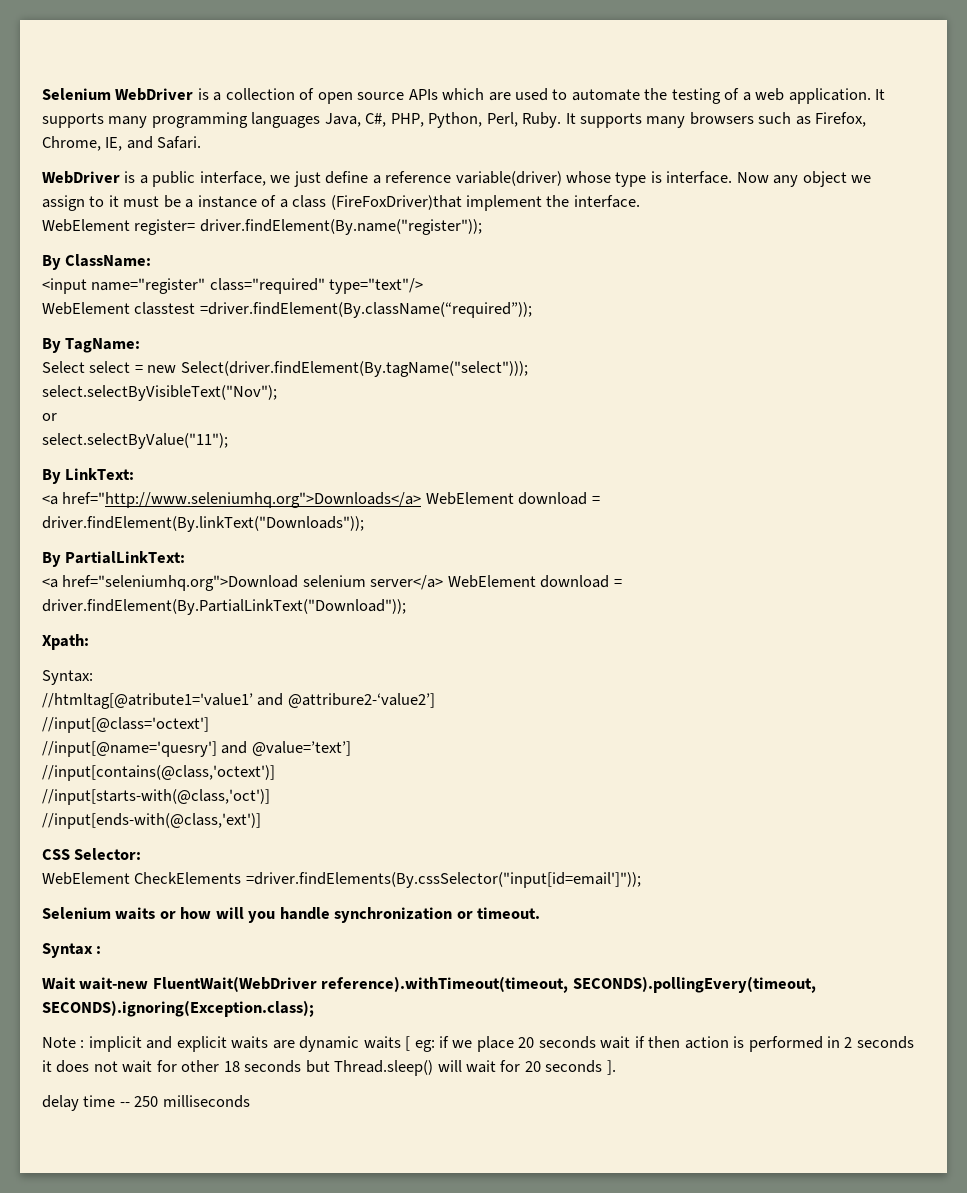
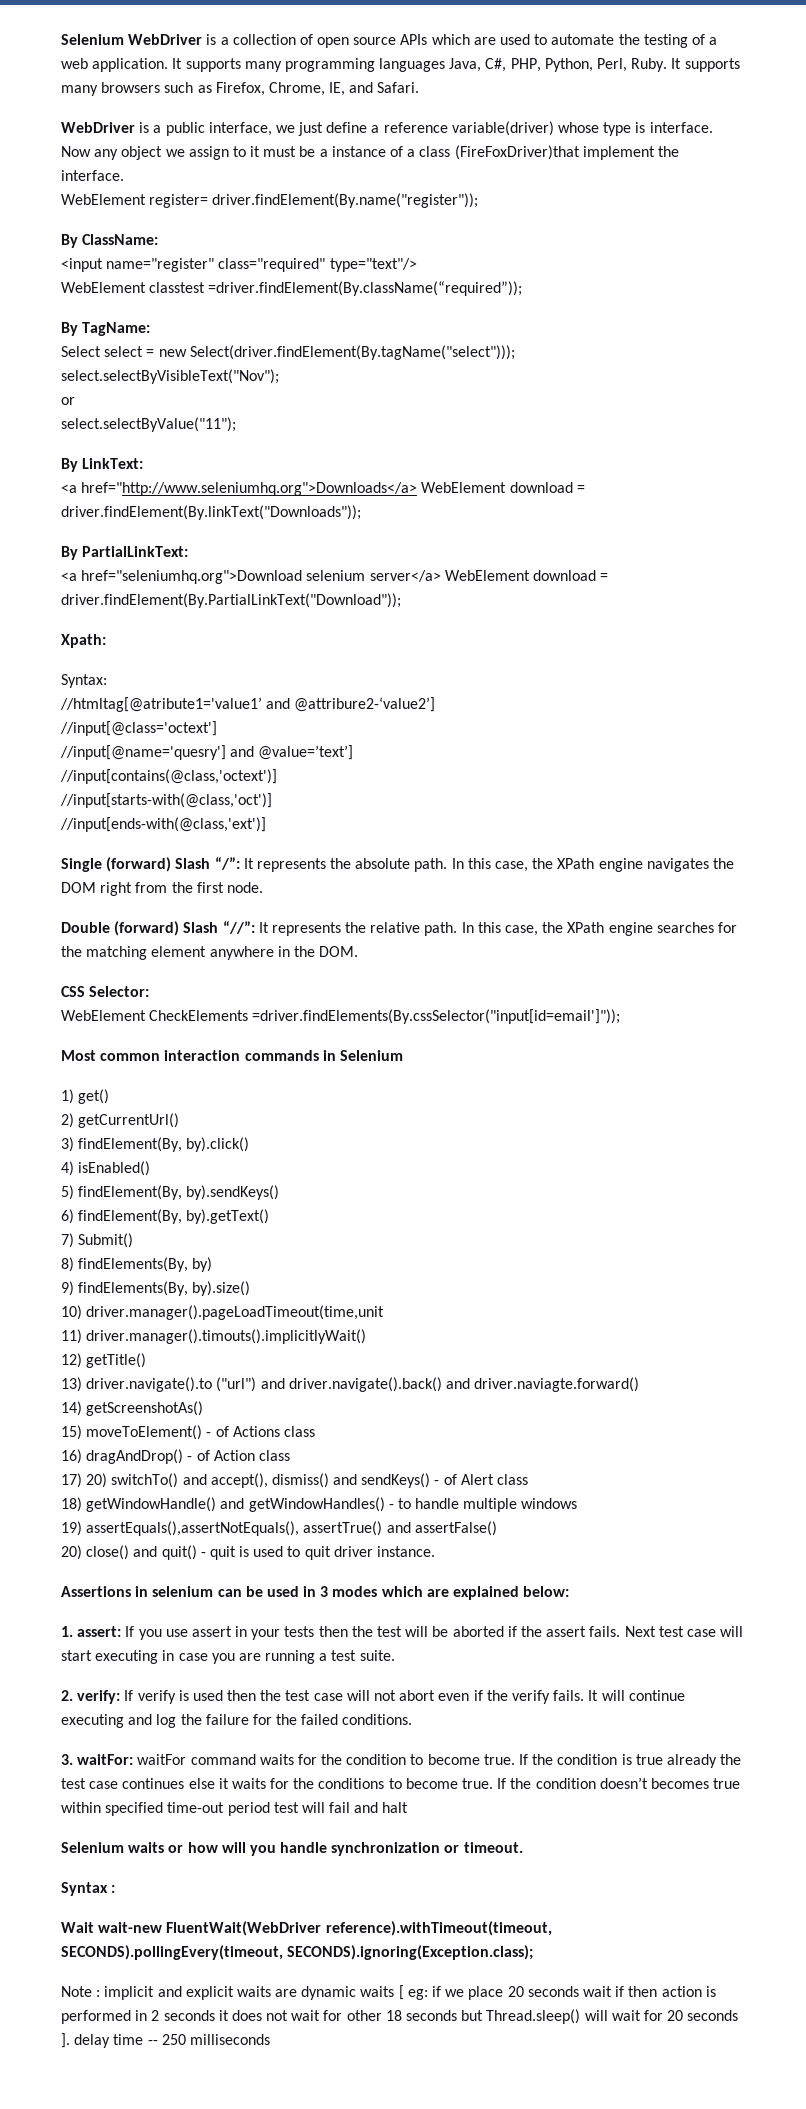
(261, 821) none -> [61,857,734,872] [61,882,263,896] [61,921,737,936] [61,946,359,960] // Single (forward) Slash “/”: It represents the absolute path. In this case, the XPath engine navigates the DOM right from the first node. // Double (forward) Slash “//”: It represents the relative path. In this case, the XPath engine searches for the matching element anywhere in the DOM.
(641, 880) none -> [61,1050,403,1061] [61,1089,110,1104] [61,1113,180,1128] [61,1137,250,1152] [61,1161,151,1176] [61,1185,280,1200] [61,1209,270,1224] [61,1233,134,1248] [61,1257,213,1272] [61,1281,251,1296] [61,1305,385,1320] [61,1329,367,1344] [61,1353,147,1368] [61,1377,640,1392] [61,1401,204,1416] [61,1425,315,1440] [61,1449,290,1464] [61,1473,529,1488] [61,1497,578,1512] [61,1521,497,1536] [61,1545,436,1560] [61,1586,570,1600] [61,1626,744,1640] [61,1650,395,1664] [61,1690,685,1704] [61,1714,413,1728] [61,1754,742,1768] [61,1777,741,1789] [61,1802,409,1816] // Most common interaction commands in Selenium // 1) get() // 2) getCurrentUrl() // 3) findElement(By, by).click() // 4) isEnabled() // 5) findElement(By, by).sendKeys() // 6) findElement(By, by).getText() // 7) Submit() // 8) findElements(By, by) // 9) findElements(By, by).size() // 10) driver.manager().pageLoadTimeout(time,unit // 11) driver.manager().timouts().implicitlyWait() // 12) getTitle() // 13) driver.navigate().to ("url") and driver.navigate().back() and driver.naviagte.forward() // 14) getScreenshotAs() // 15) moveToElement() - of Actions class // 16) dragAndDrop() - of Action class // 17) 20) switchTo() and accept(), dismiss() and sendKeys() - of Alert class // 18) getWindowHandle() and getWindowHandles() - to handle multiple windows // 19) assertEquals(),assertNotEquals(), assertTrue() and assertFalse() // 20) close() and quit() - quit is used to quit driver instance. // Assertions in selenium can be used in 3 modes which are explained below: // 1. assert: If you use assert in your tests then the test will be aborted if the assert fails. Next test case will start executing in case you are running a test suite. // 2. verify: If verify is used then the test case will not abort even if the verify fails. It will continue executing and log the failure for the failed conditions. // 3. waitFor: waitFor command waits for the condition to become true. If the condition is true already the test case continues else it waits for the conditions to become true. If the condition doesn’t becomes true within specified time-out period test will fail and halt
(616, 1067) // -> (70, 2040) none

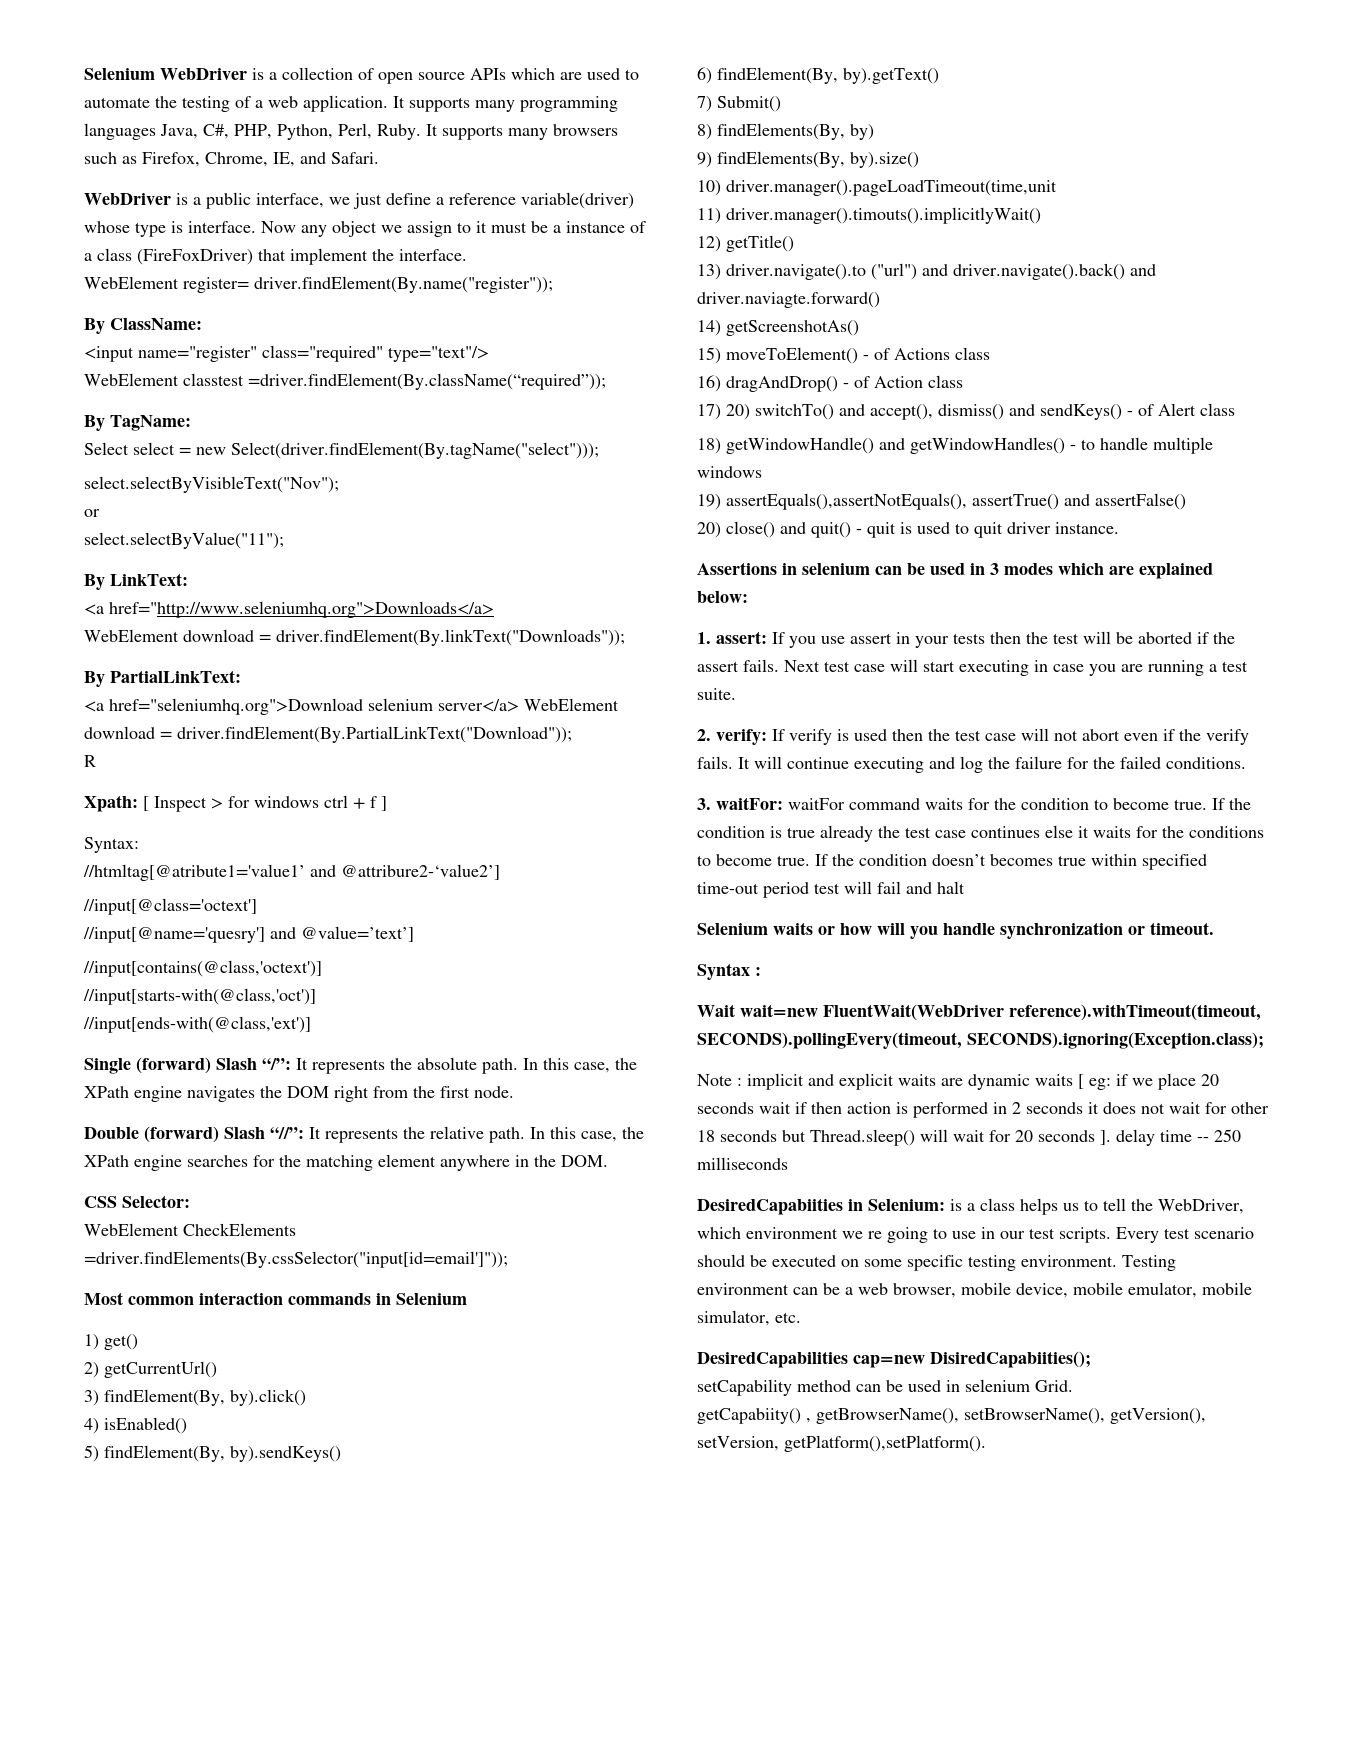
[454,145,580,160] (FireFoxDriver)that -> [137,249,286,265] (FireFoxDriver) that
(418, 489) none -> (494, 609) //
(401, 600) none -> [84,755,96,767] // R
(106, 641) none -> [143,795,387,812] [ Inspect > for windows ctrl + f ]
[98,1922,163,1933] wait-new -> [740,1004,818,1017] wait=new
(270, 2039) none -> [697,1198,1244,1215] [697,1227,1254,1243] [697,1254,1176,1271] [697,1282,1252,1298] [697,1310,801,1326] [697,1351,1091,1368] [697,1379,1073,1396] [697,1408,1206,1424] [697,1435,986,1452] // DesiredCapabiities in Selenium: is a class helps us to tell the WebDriver, which environment we re going to use in our test scripts. Every test scenario should be executed on some specific testing environment. Testing environment can be a web browser, mobile device, mobile emulator, mobile simulator, etc. // DesiredCapabilities cap=new DisiredCapabiities(); // setCapability method can be used in selenium Grid. // getCapabiity() , getBrowserName(), setBrowserName(), getVersion(), setVersion, getPlatform(),setPlatform().

